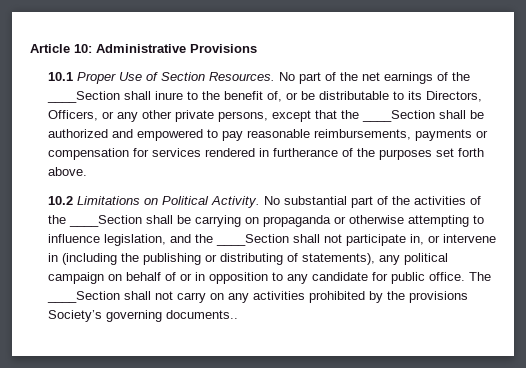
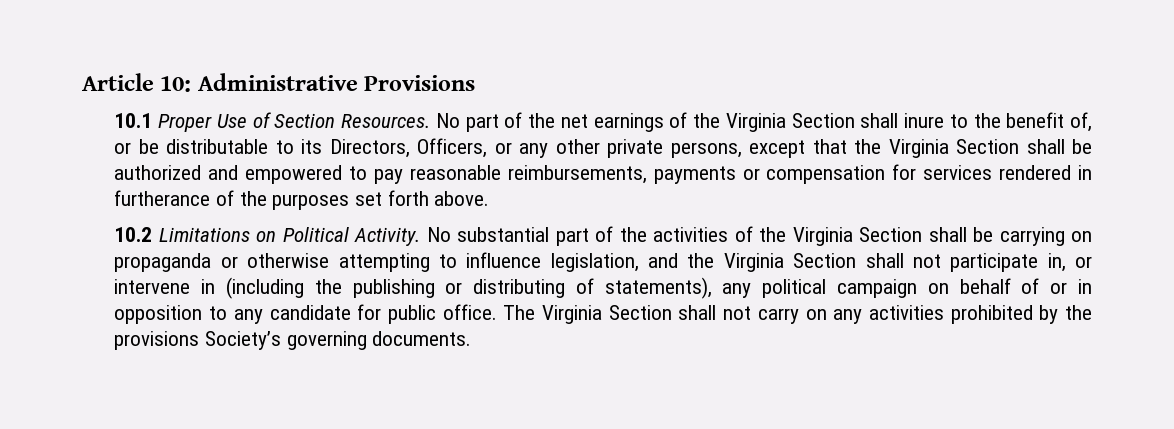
[46,91,120,103] ____Section -> [725,113,855,132] Virginia Section
[361,110,435,122] ____Section -> [888,139,1020,158] Virginia Section
[68,215,142,227] ____Section -> [792,227,923,246] Virginia Section
[215,234,289,246] ____Section -> [723,253,857,272] Virginia Section
[46,291,120,303] ____Section -> [542,305,672,324] Virginia Section
[165,310,238,319] documents.. -> [372,331,472,346] documents.

